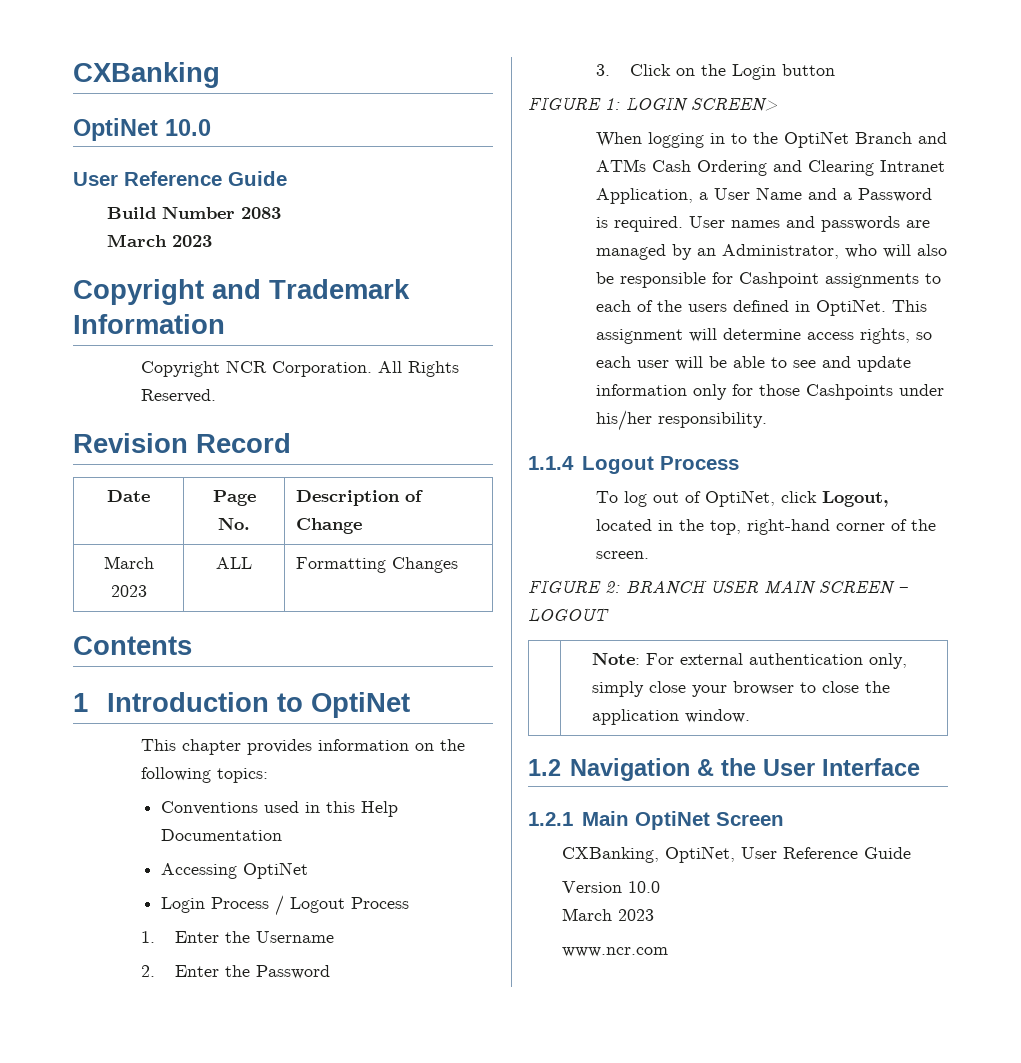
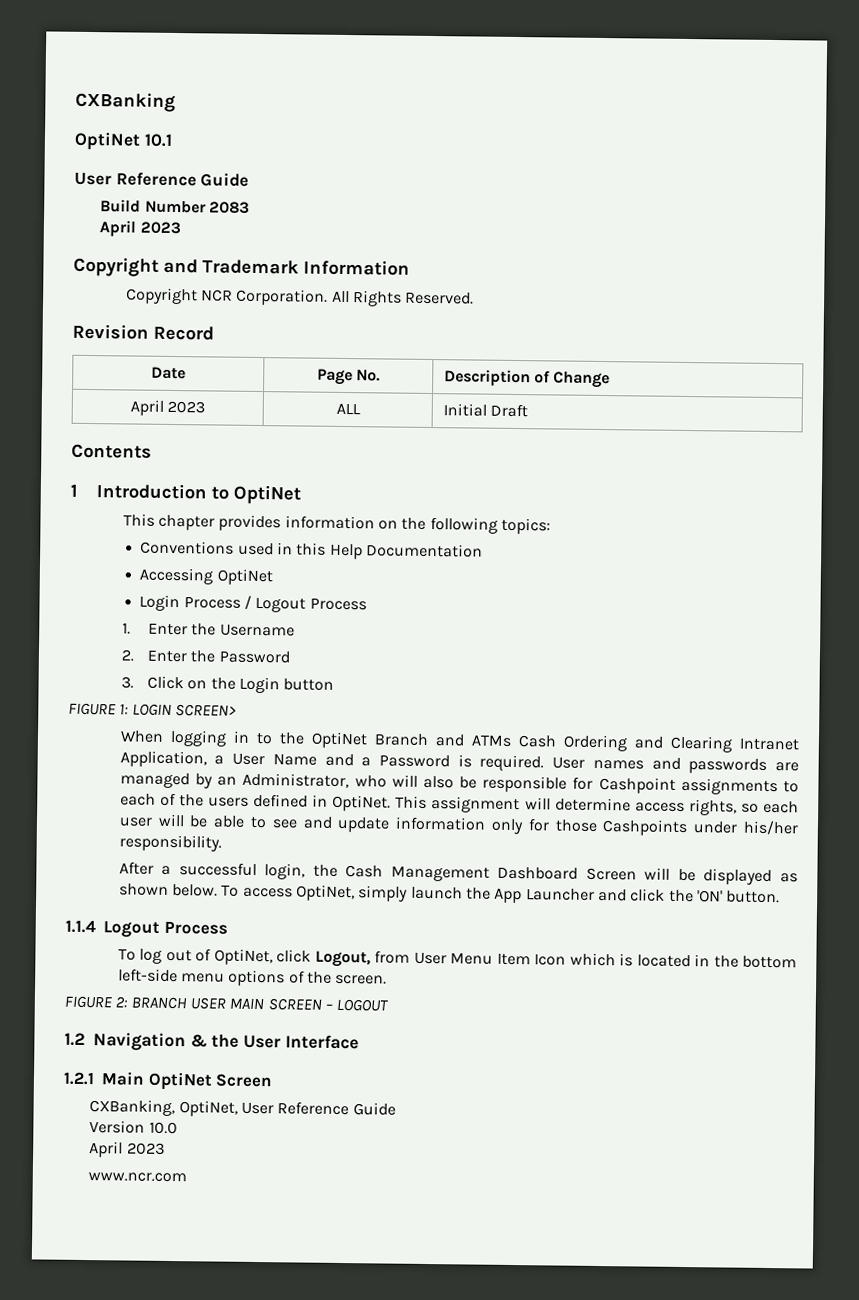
[165,119,211,136] 10.0 -> [143,133,173,147] 10.1
[107,234,168,247] March -> [99,220,138,237] April
[103,556,154,569] March -> [129,399,164,416] April
[295,557,458,573] Formatting Changes -> [442,403,528,418] Initial Draft
(768, 420) none -> [118,861,799,886] [118,883,781,904] // After a successful login, the Cash Management Dashboard Screen will be displayed as shown below. To access OptiNet, simply launch the App Launcher and click the 'ON' button.
[596,519,886,535] located in the top, right-hand corner -> [374,950,797,969] [117,968,286,987] from User Menu Item Icon which is located in the bottom left-side menu options
[592,652,908,669] [592,681,891,697] [592,709,751,725] // | Note: For external authentication only, simply close your browser to close the application window. -> (390, 1005) none
[562,908,613,921] March -> [89,1141,124,1158] April

